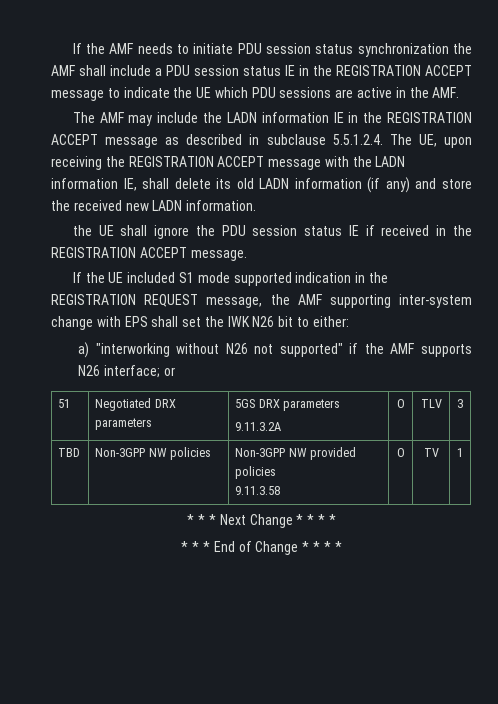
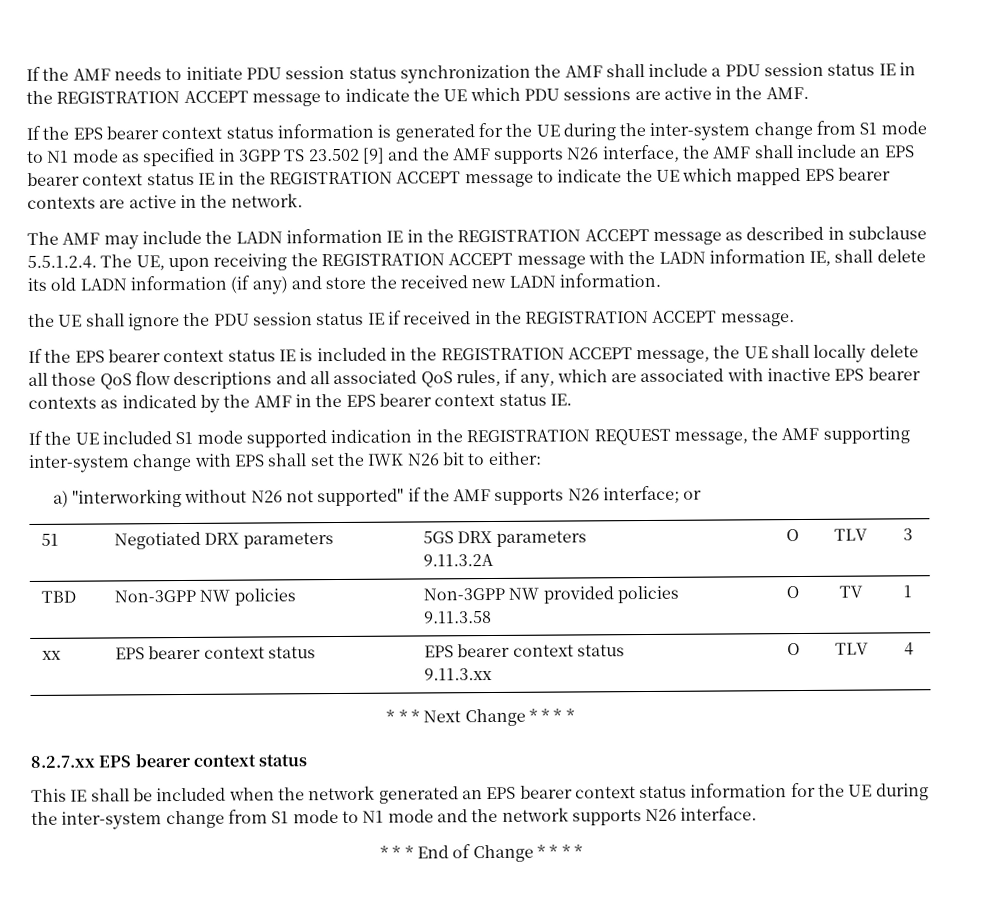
(460, 92) none -> [26,120,927,142] [27,144,915,167] [27,167,892,188] [27,193,303,209] // If the EPS bearer context status information is generated for the UE during the inter-system change from S1 mode to N1 mode as specified in 3GPP TS 23.502 [9] and the AMF supports N26 interface, the AMF shall include an EPS bearer context status IE in the REGISTRATION ACCEPT message to indicate the UE which mapped EPS bearer contexts are active in the network.
(247, 255) none -> [28,344,919,364] [28,367,921,390] [28,393,572,413] // If the EPS bearer context status IE is included in the REGISTRATION ACCEPT message, the UE shall locally delete all those QoS flow descriptions and all associated QoS rules, if any, which are associated with inactive EPS bearer contexts as indicated by the AMF in the EPS bearer context status IE.
(463, 452) none -> [41,650,61,660] [114,645,316,660] [423,643,625,658] [423,668,492,681] [786,643,800,656] [835,642,869,655] [903,642,914,656] // xx | EPS bearer context status | EPS bearer context status // 9.11.3.xx | O | TLV | 4
(336, 519) none -> [30,752,308,768] [31,782,929,804] [31,806,758,830] // 8.2.7.xx EPS bearer context status // This IE shall be included when the network generated an EPS bearer context status information for the UE during the inter-system change from S1 mode to N1 mode and the network supports N26 interface.

